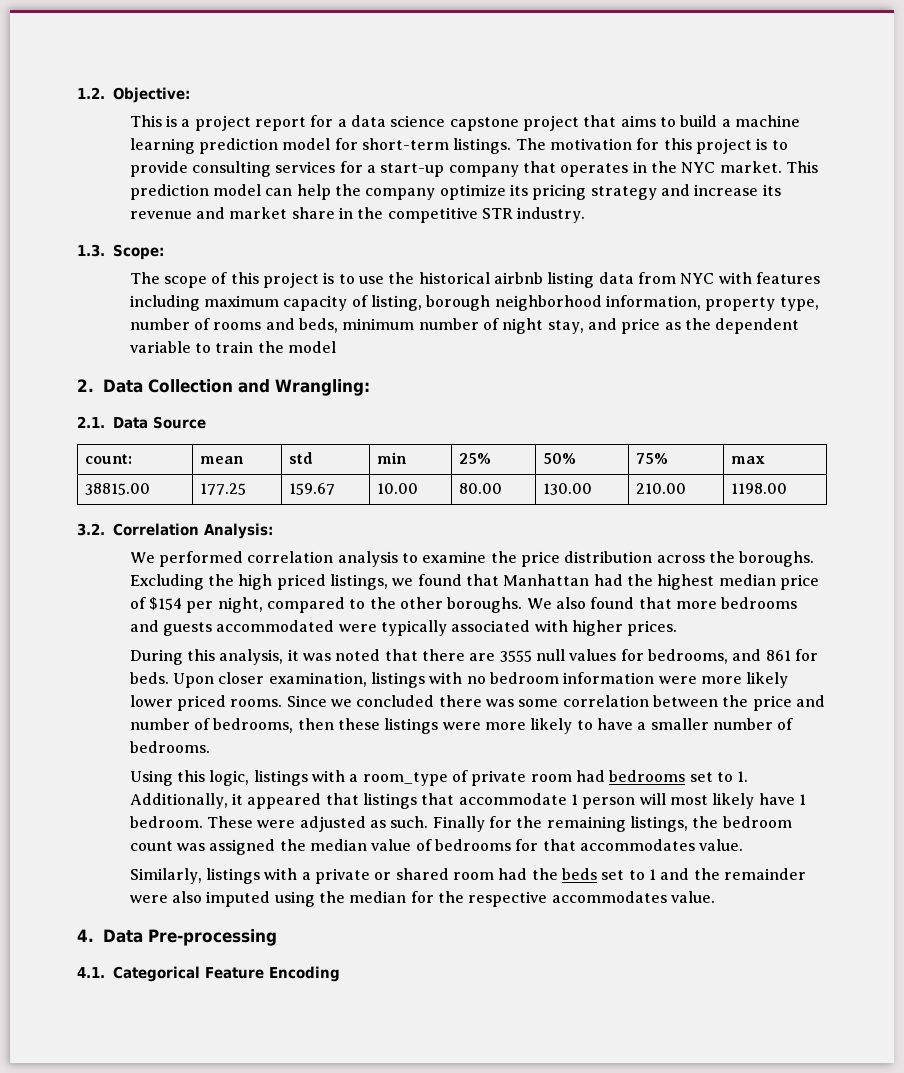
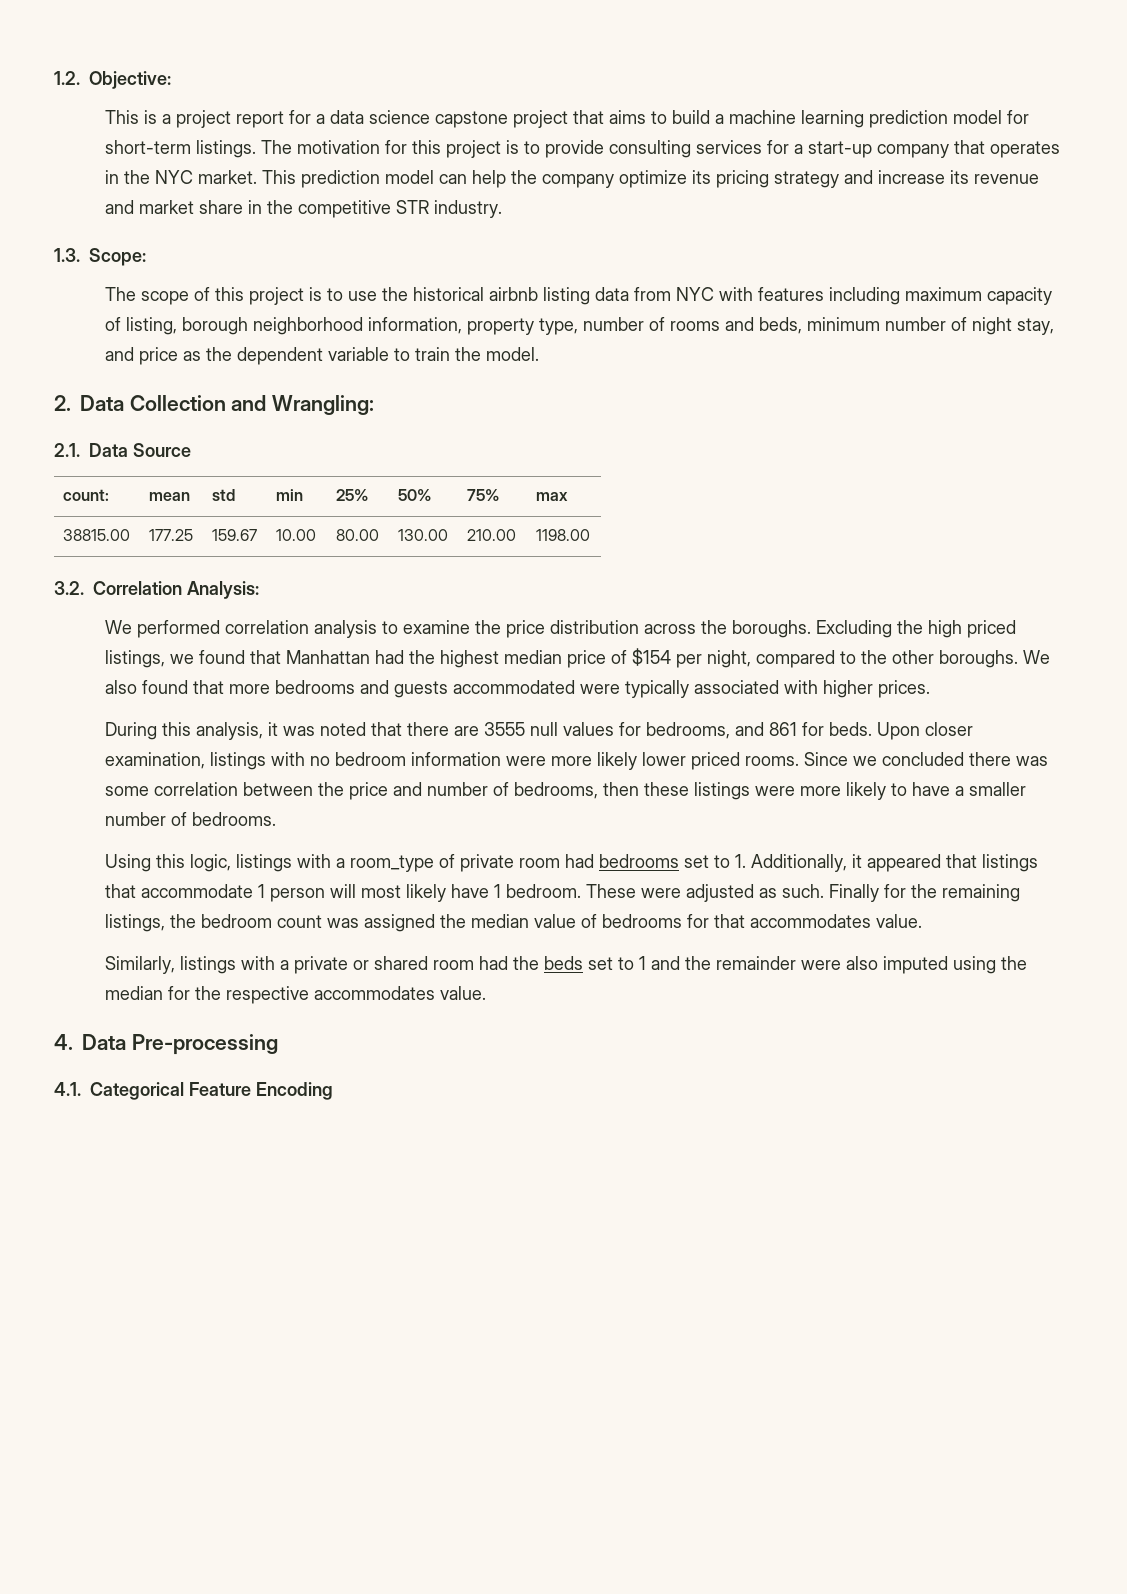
[287,341,336,353] model -> [486,347,540,361] model.

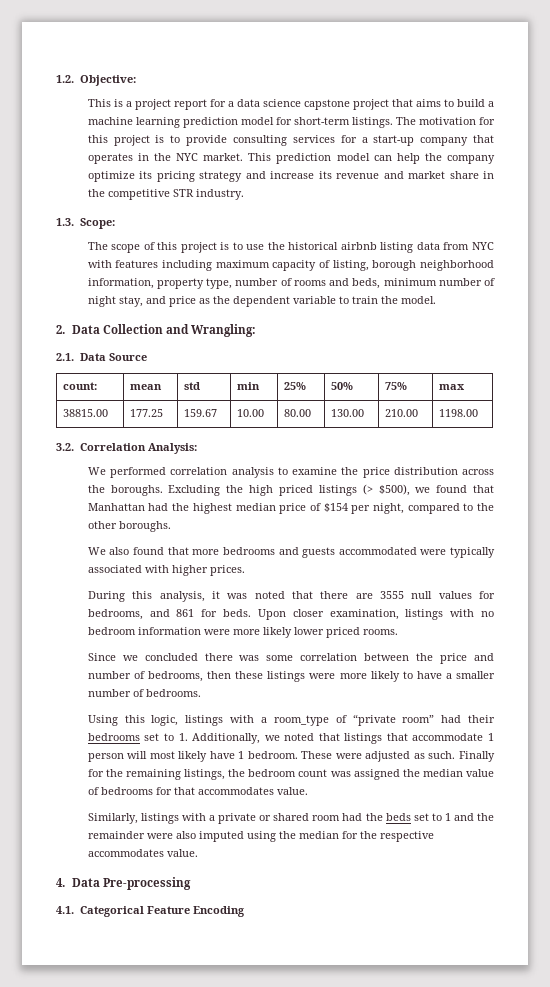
[105,650,166,668] listings, -> [318,484,410,496] listings (> $500),
(1019, 659) none -> (171, 526) //
(800, 761) none -> (398, 632) //
[460,854,595,872] private room had -> [352,714,496,726] “private room” had their
[852,854,942,872] it appeared -> [264,733,315,741] we noted

